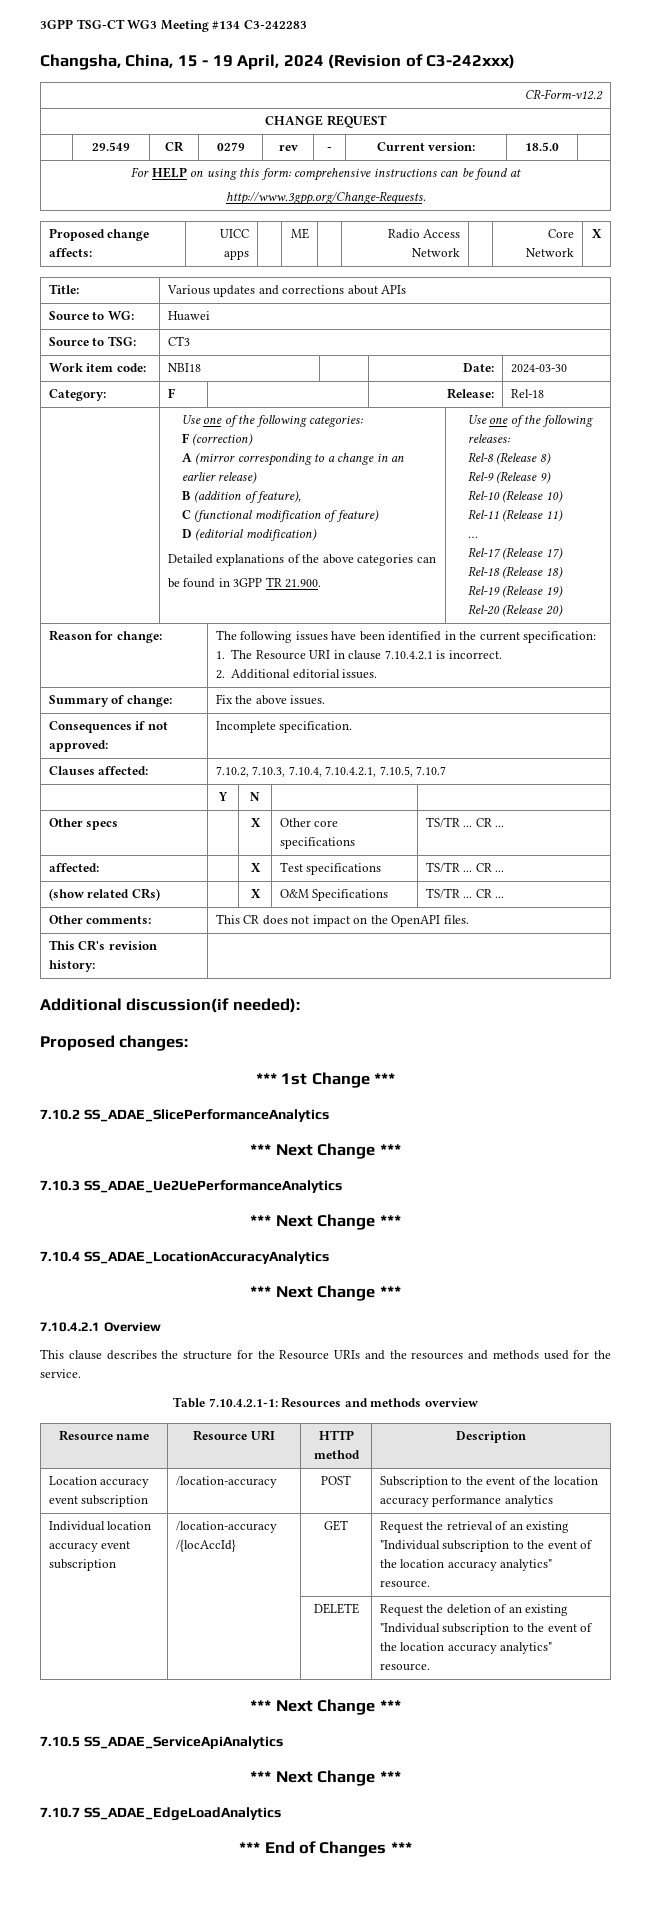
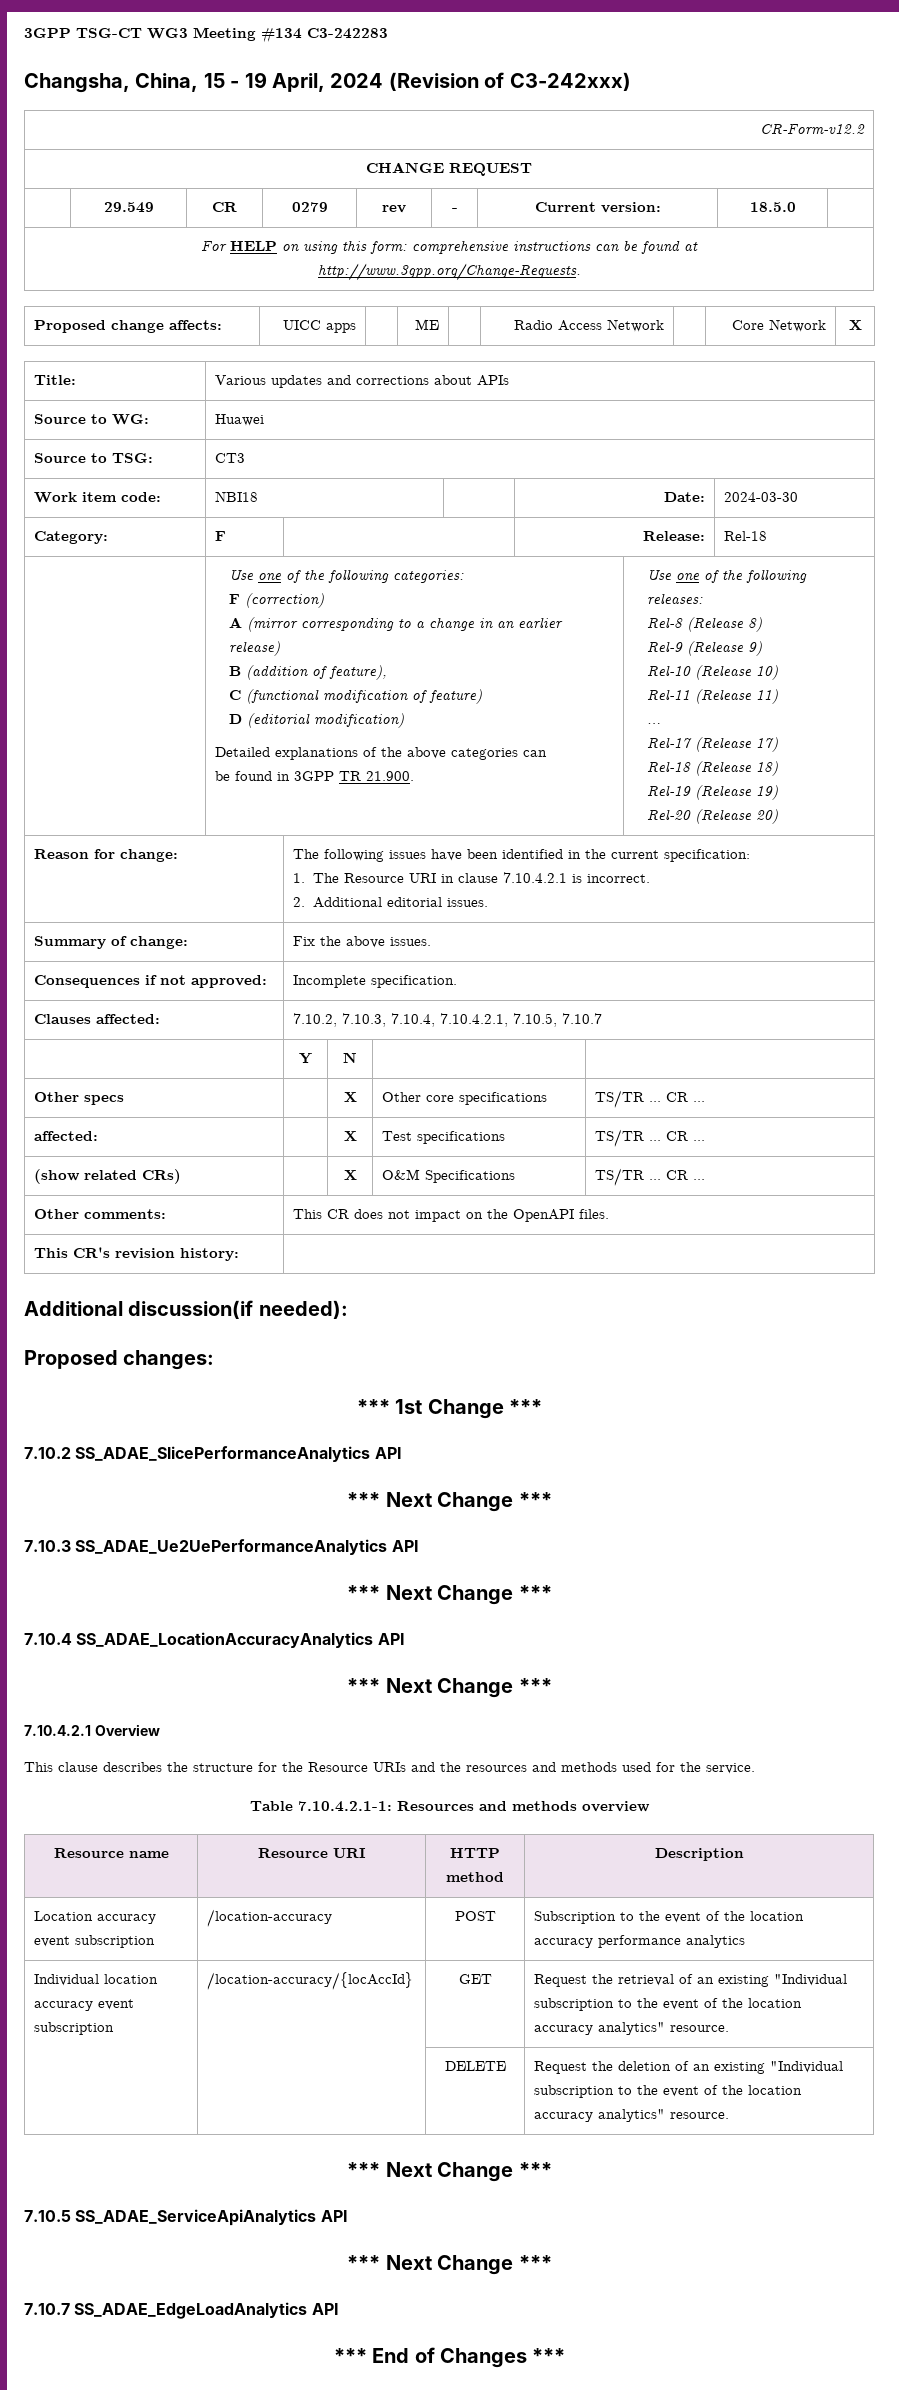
(329, 1115) none -> [374,1447,402,1459] API
(342, 1186) none -> [391,1540,419,1552] API
(329, 1257) none -> [377,1633,405,1645] API
[175,1521,277,1533] [175,1539,236,1552] /location-accuracy /{locAccId} -> [207,1972,414,1990] /location-accuracy/{locAccId}
(283, 1742) none -> [320,2210,348,2222] API
(281, 1814) none -> [311,2303,339,2315] API

